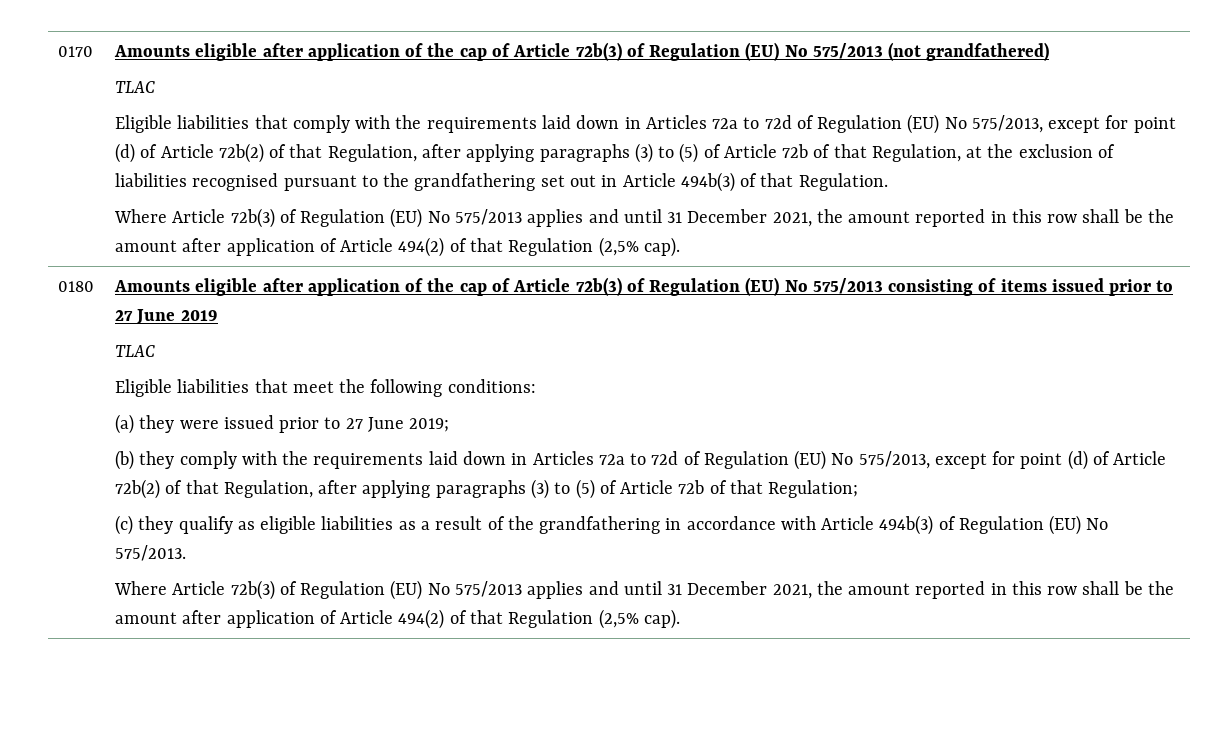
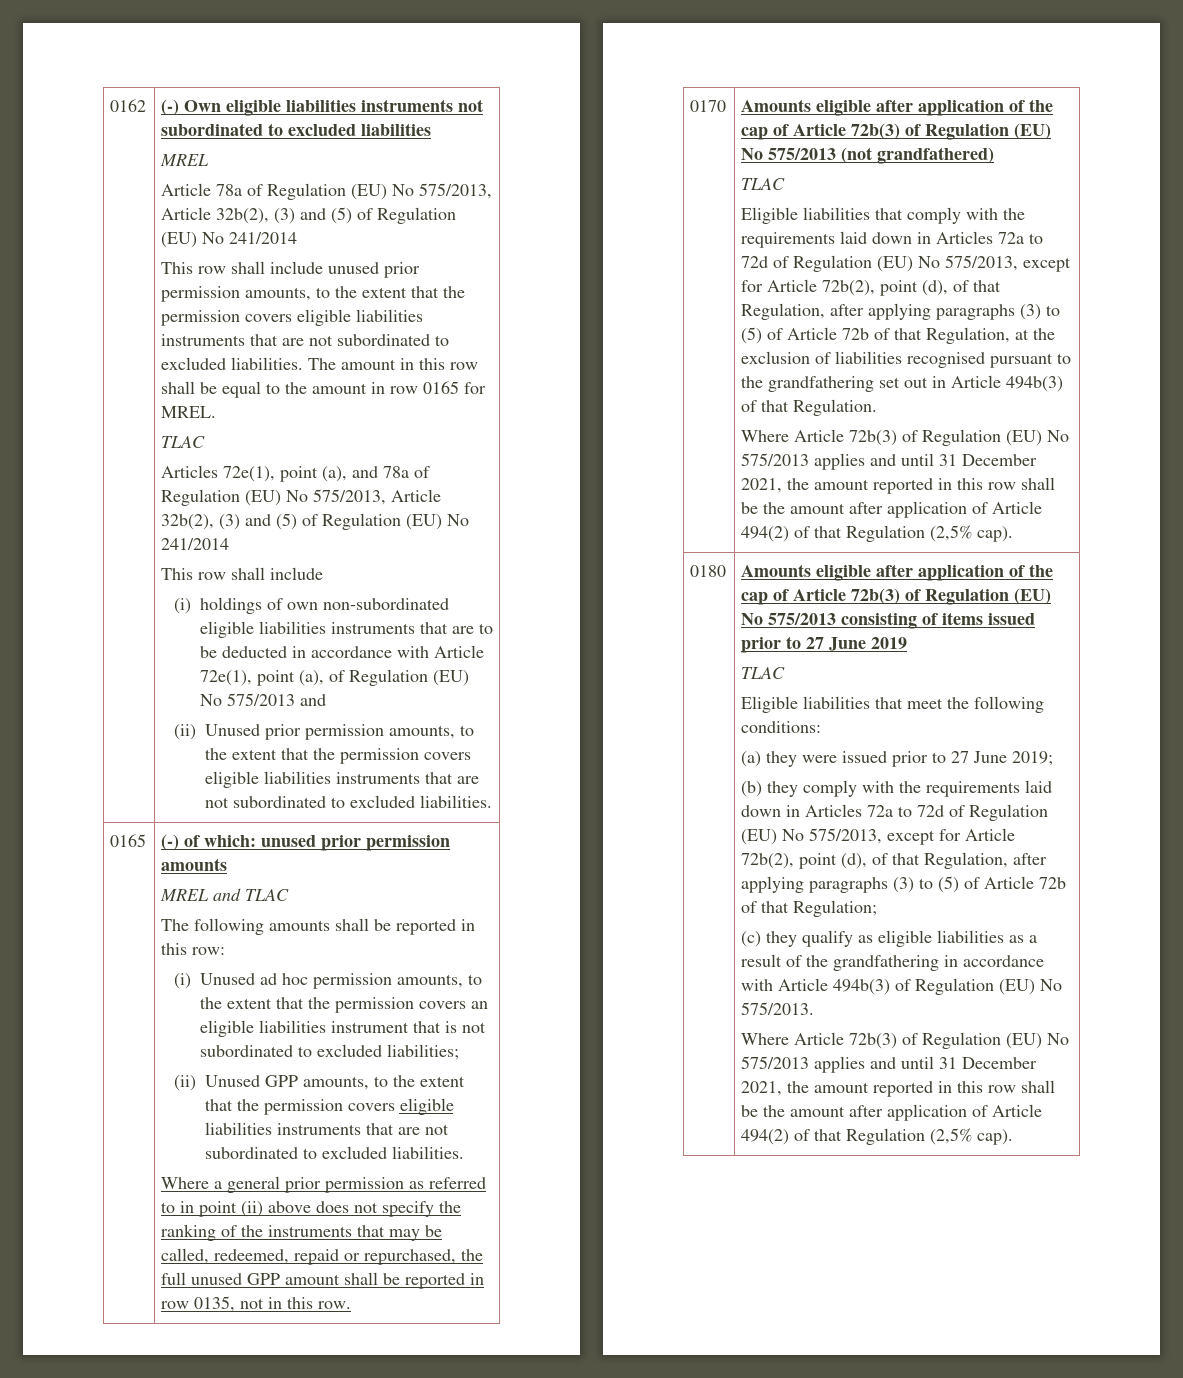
(58, 51) none -> [110,99,147,112] [161,99,484,116] [161,123,432,136] [160,154,210,166] [161,183,493,200] [161,207,457,224] [161,232,298,248] [161,261,421,278] [161,286,466,302] [161,309,424,326] [161,334,450,346] [161,357,479,370] [161,381,487,398] [161,406,217,418] [161,436,206,448] [161,465,431,482] [161,489,442,506] [161,513,470,530] [161,538,230,550] [161,567,324,580] [173,597,449,614] [199,621,493,638] [199,645,484,658] [199,669,469,686] [199,693,326,706] [173,724,474,740] [204,748,471,764] [204,771,479,788] [204,795,492,808] [110,834,147,847] [161,834,451,851] [161,858,228,871] [160,888,290,901] [161,918,476,935] [161,943,226,955] [173,973,482,989] [199,997,488,1013] [199,1020,486,1037] [199,1044,459,1060] [173,1075,465,1091] [204,1098,454,1115] [204,1122,449,1135] [204,1146,464,1159] [161,1176,487,1193] [161,1201,462,1217] [161,1224,443,1241] [161,1248,484,1265] [161,1272,485,1289] [161,1296,352,1312] 0162 | (-) Own eligible liabilities instruments not subordinated to excluded liabilities // MREL // Article 78a of Regulation (EU) No 575/2013, Article 32b(2), (3) and (5) of Regulation (EU) No 241/2014 // This row shall include unused prior permission amounts, to the extent that the permission covers eligible liabilities instruments that are not subordinated to excluded liabilities. The amount in this row shall be equal to the amount in row 0165 for MREL. // TLAC // Articles 72e(1), point (a), and 78a of Regulation (EU) No 575/2013, Article 32b(2), (3) and (5) of Regulation (EU) No 241/2014 // This row shall include // (i) holdings of own non-subordinated eligible liabilities instruments that are to be deducted in accordance with Article 72e(1), point (a), of Regulation (EU) No 575/2013 and // (ii) Unused prior permission amounts, to the extent that the permission covers eligible liabilities instruments that are not subordinated to excluded liabilities. // 0165 | (-) of which: unused prior permission amounts // MREL and TLAC // The following amounts shall be reported in this row: // (i) Unused ad hoc permission amounts, to the extent that the permission covers an eligible liabilities instrument that is not subordinated to excluded liabilities; // (ii) Unused GPP amounts, to the extent that the permission covers eligible liabilities instruments that are not subordinated to excluded liabilities. // Where a general prior permission as referred to in point (ii) above does not specify the ranking of the instruments that may be called, redeemed, repaid or repurchased, the full unused GPP amount shall be reported in row 0135, not in this row. //
[1133,117,1176,133] [115,143,264,163] point (d) of Article 72b(2) -> [767,279,949,296] Article 72b(2), point (d),
[1020,450,1167,470] [115,479,161,499] point (d) of Article 72b(2) -> [965,828,1016,841] [741,853,868,869] Article 72b(2), point (d),

